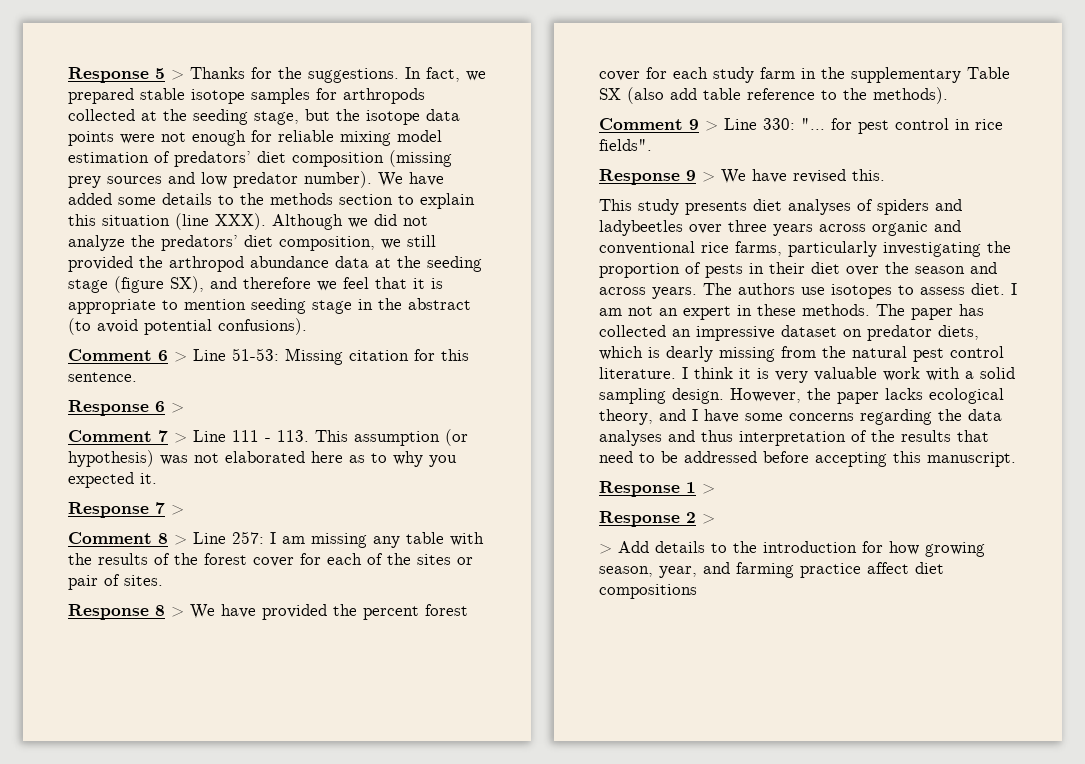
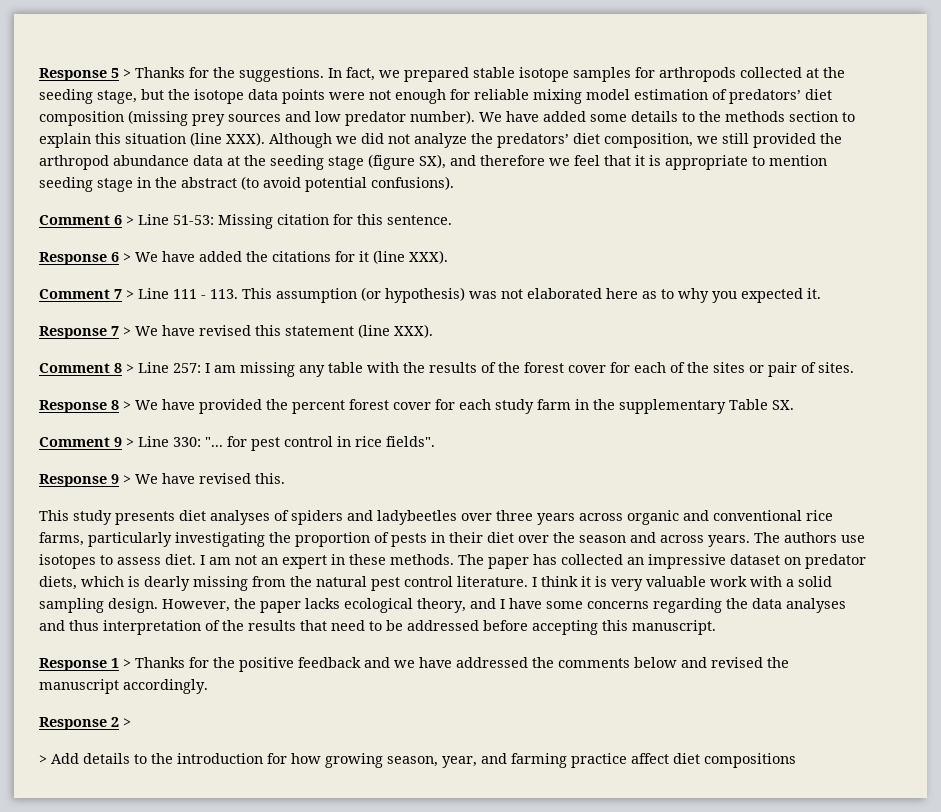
(184, 408) none -> [135,250,448,264] We have added the citations for it (line XXX).
(184, 510) none -> [135,324,433,338] We have revised this statement (line XXX).
[599,87,948,104] SX (also add table reference to the methods). -> [772,400,794,410] SX.
(715, 489) none -> [135,657,789,672] [39,679,208,694] Thanks for the positive feedback and we have addressed the comments below and revised the manuscript accordingly.

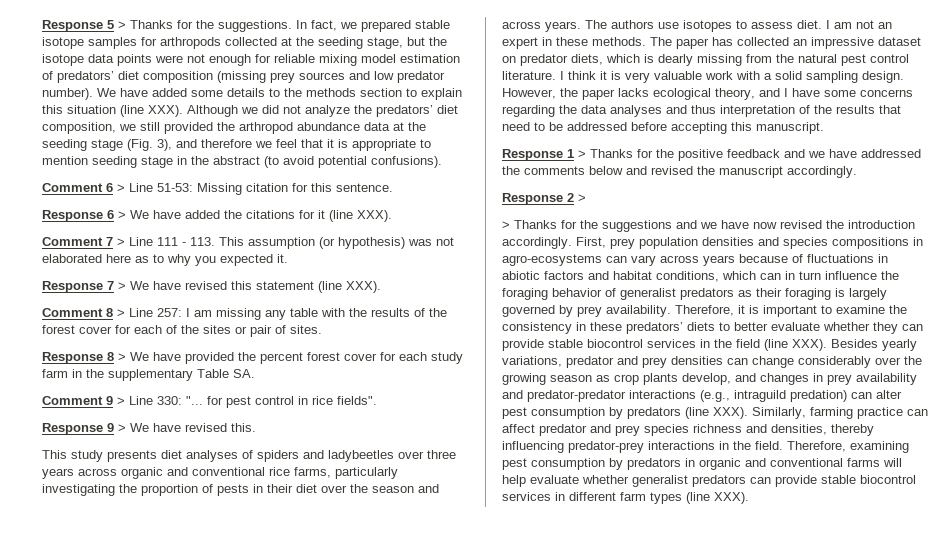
[368,154,446,170] (figure SX), -> [127,139,172,151] (Fig. 3),
[772,400,794,410] SX. -> [233,369,255,378] SA.
[51,753,796,768] Add details to the introduction for how growing season, year, and farming practice affect diet compositions -> [514,220,915,232] [502,237,923,249] [502,254,888,266] [502,271,899,282] [502,288,887,300] [502,305,907,317] [502,322,923,334] [502,339,917,351] [502,356,922,368] [502,373,917,385] [502,390,902,402] [502,407,928,419] [502,424,874,436] [502,441,909,453] [502,458,902,470] [502,475,916,487] [502,492,749,504] Thanks for the suggestions and we have now revised the introduction accordingly. First, prey population densities and species compositions in agro-ecosystems can vary across years because of fluctuations in abiotic factors and habitat conditions, which can in turn influence the foraging behavior of generalist predators as their foraging is largely governed by prey availability. Therefore, it is important to examine the consistency in these predators’ diets to better evaluate whether they can provide stable biocontrol services in the field (line XXX). Besides yearly variations, predator and prey densities can change considerably over the growing season as crop plants develop, and changes in prey availability and predator-predator interactions (e.g., intraguild predation) can alter pest consumption by predators (line XXX). Similarly, farming practice can affect predator and prey species richness and densities, thereby influencing predator-prey interactions in the field. Therefore, examining pest consumption by predators in organic and conventional farms will help evaluate whether generalist predators can provide stable biocontrol services in different farm types (line XXX).

